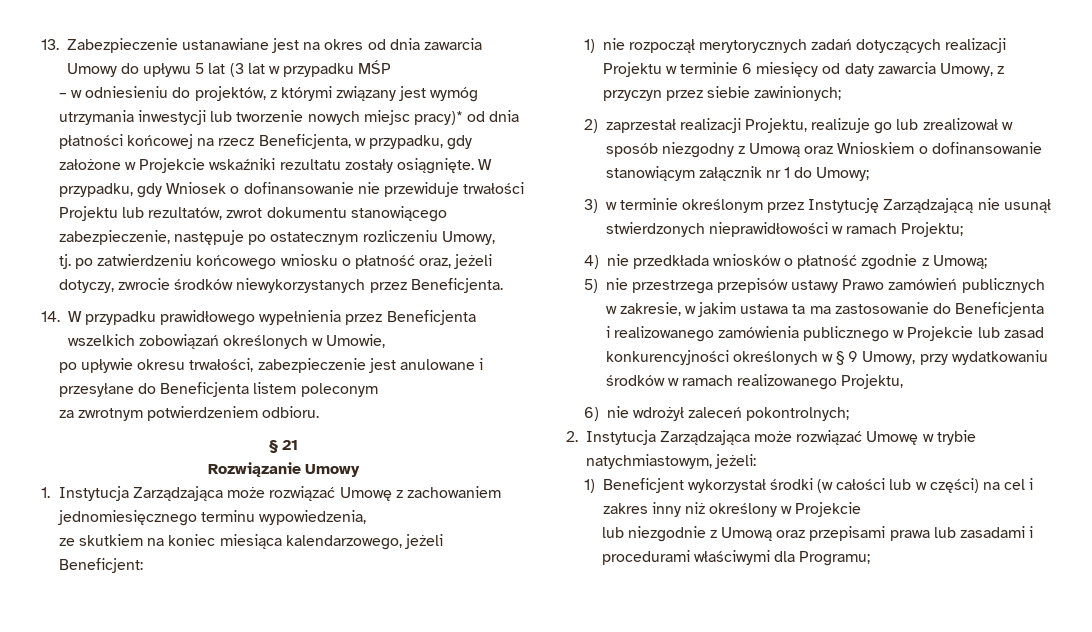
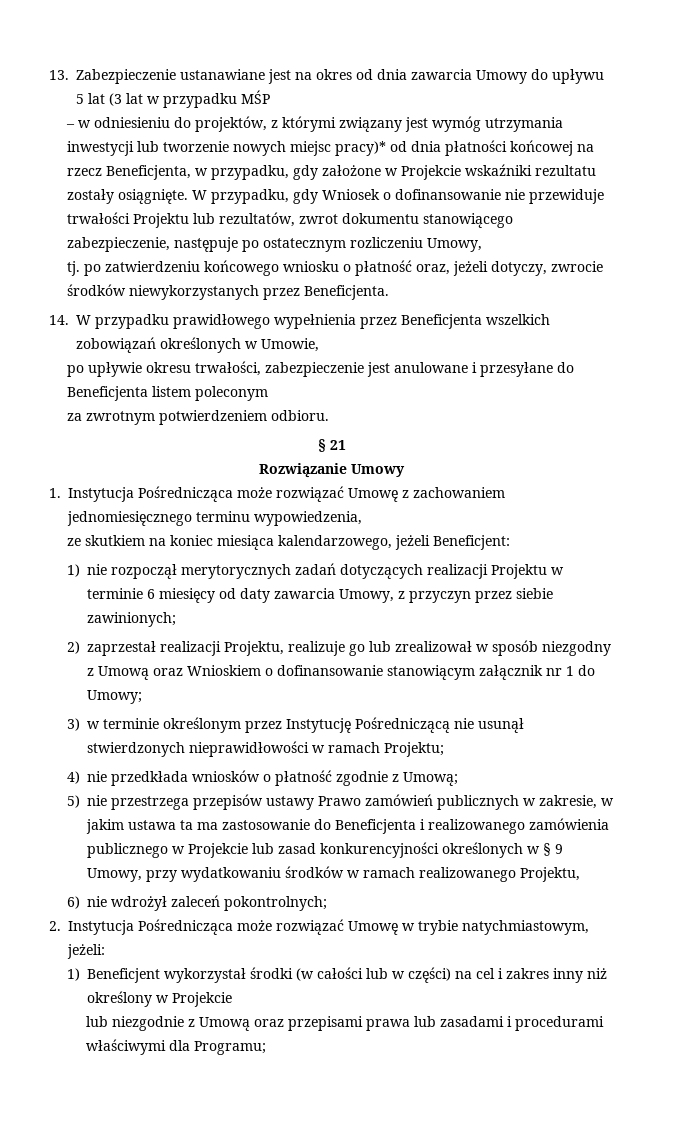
[132,486,223,501] Zarządzająca -> [138,486,233,502] Pośrednicząca
[883,198,974,213] Zarządzającą -> [355,717,451,733] Pośredniczącą
[659,430,750,445] Zarządzająca -> [138,919,233,935] Pośrednicząca

